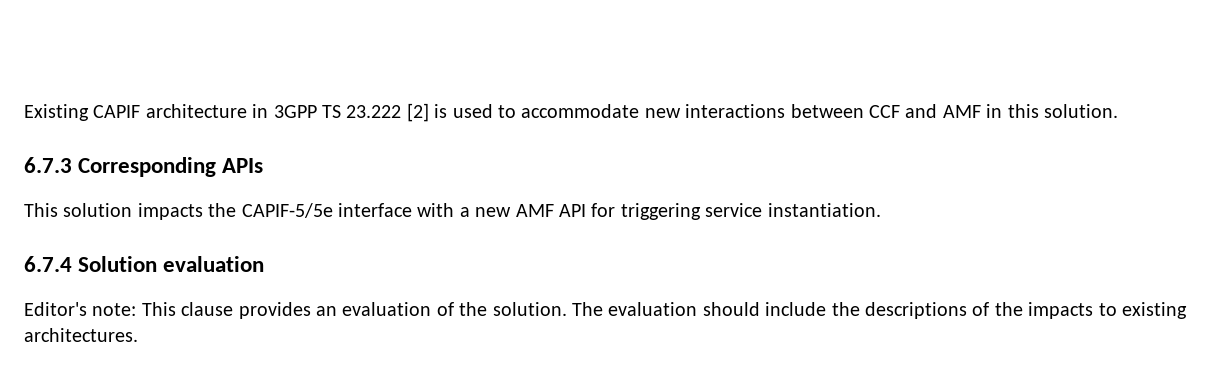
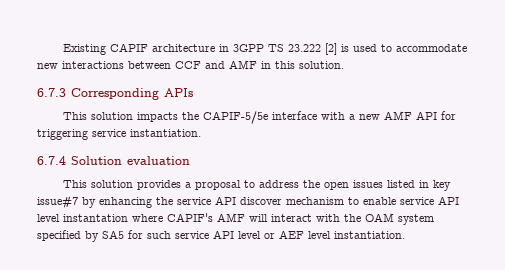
[24,302,1187,319] [24,328,138,342] Editor's note: This clause provides an evaluation of the solution. The evaluation should include the descriptions of the impacts to existing architectures. -> [62,180,451,191] [37,195,459,209] [37,213,434,225] [37,230,405,242] This solution provides a proposal to address the open issues listed in key issue#7 by enhancing the service API discover mechanism to enable service API level instantation where CAPIF's AMF will interact with the OAM system specified by SA5 for such service API level or AEF level instantiation.

